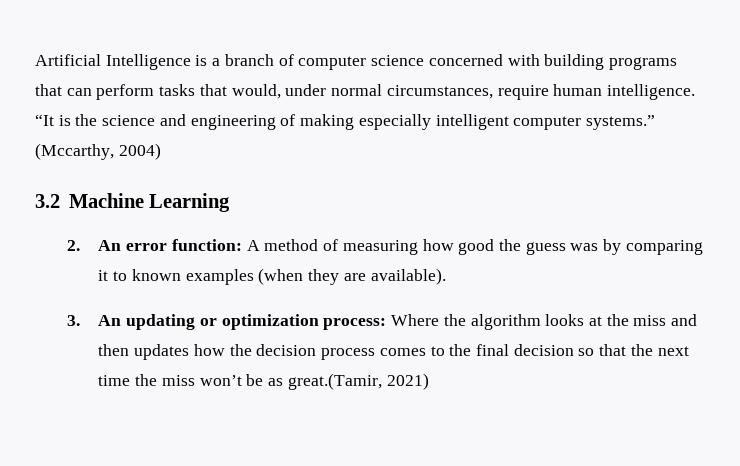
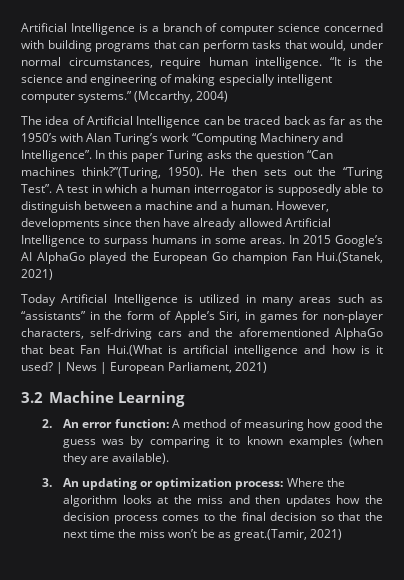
(161, 151) none -> [21,116,383,128] [21,133,343,145] [21,150,333,162] [21,167,383,179] [21,184,383,196] [21,201,329,213] [21,218,331,230] [21,235,383,247] [21,252,383,264] [21,269,53,280] [21,294,383,306] [21,311,383,323] [21,328,383,340] [21,345,383,357] [21,362,267,374] // The idea of Artificial Intelligence can be traced back as far as the 1950’s with Alan Turing’s work “Computing Machinery and Intelligence”. In this paper Turing asks the question “Can machines think?”(Turing, 1950). He then sets out the “Turing Test”. A test in which a human interrogator is supposedly able to distinguish between a machine and a human. However, developments since then have already allowed Artificial Intelligence to surpass humans in some areas. In 2015 Google’s AI AlphaGo played the European Go champion Fan Hui.(Stanek, 2021) // Today Artificial Intelligence is utilized in many areas such as “assistants” in the form of Apple’s Siri, in games for non-player characters, self-driving cars and the aforementioned AlphaGo that beat Fan Hui.(What is artificial intelligence and how is it used? | News | European Parliament, 2021)

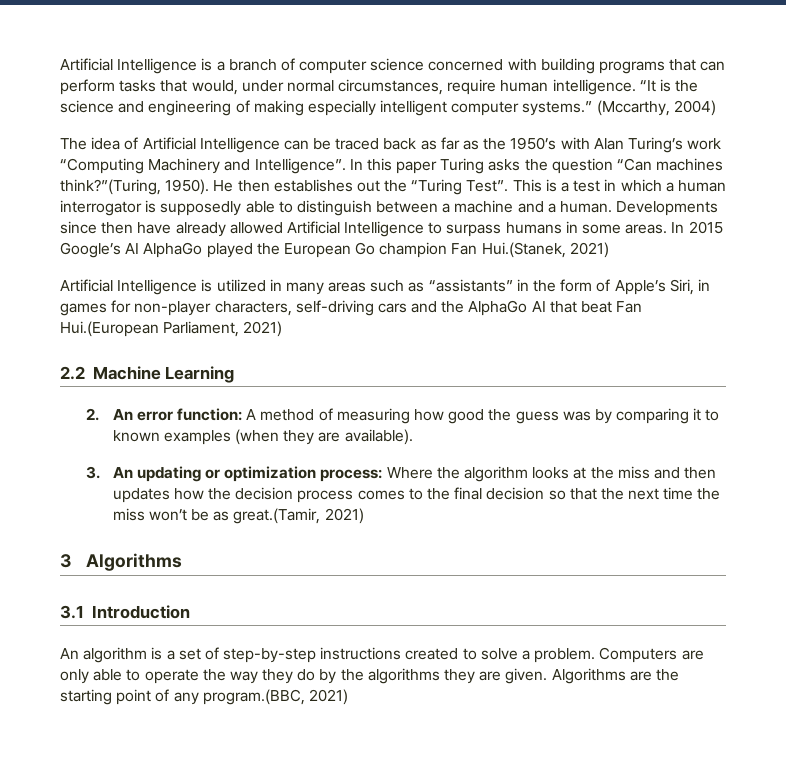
[263,169,287,176] sets -> [273,179,353,192] establishes
[55,184,64,193] A -> [512,179,570,192] This is a
[275,201,329,212] [21,218,100,230] However, developments -> [616,201,719,216] Developments
[21,294,56,306] Today -> (609, 250) none
[239,328,383,340] aforementioned AlphaGo -> [468,300,546,316] AlphaGo AI
[106,345,383,357] [21,362,165,374] Hui.(What is artificial intelligence and how is it used? | News | European -> [60,321,159,337] Hui.(European
[21,392,43,403] 3.2 -> [60,366,85,380] 2.2
(342, 534) none -> [60,553,183,571] [60,605,190,619] [60,647,704,663] [60,668,679,684] [60,689,348,705] // 3 Algorithms // 3.1 Introduction // An algorithm is a set of step-by-step instructions created to solve a problem. Computers are only able to operate the way they do by the algorithms they are given. Algorithms are the starting point of any program.(BBC, 2021)

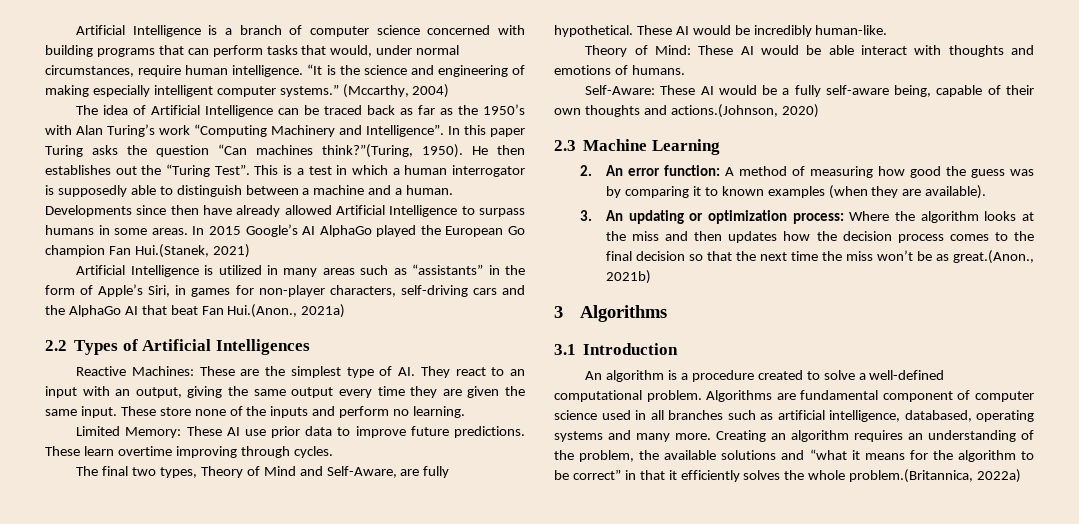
[60,321,283,337] [60,366,85,380] Hui.(European Parliament, 2021) // 2.2 -> [227,304,346,318] [45,339,311,355] [76,366,526,378] [45,386,526,398] [45,406,466,418] [76,426,526,438] [45,446,333,458] [76,466,450,478] [554,25,888,37] [585,45,1034,57] [554,65,685,75] [585,85,1034,97] [554,104,819,118] [554,140,576,151] Hui.(Anon., 2021a) // 2.2 Types of Artificial Intelligences // Reactive Machines: These are the simplest type of AI. They react to an input with an output, giving the same output every time they are given the same input. These store none of the inputs and perform no learning. // Limited Memory: These AI use prior data to improve future predictions. These learn overtime improving through cycles. // The final two types, Theory of Mind and Self-Aware, are fully hypothetical. These AI would be incredibly human-like. // Theory of Mind: These AI would be able interact with thoughts and emotions of humans. // Self-Aware: These AI would be a fully self-aware being, capable of their own thoughts and actions.(Johnson, 2020) // 2.3
[233,508,364,524] great.(Tamir, 2021) -> [952,250,1034,264] [606,270,652,284] great.(Anon., 2021b)
[178,647,704,663] [60,668,679,684] [60,689,348,705] set of step-by-step instructions created to solve a problem. Computers are only able to operate the way they do by the algorithms they are given. Algorithms are the starting point of any program.(BBC, 2021) -> [691,370,945,382] [554,390,1034,402] [554,410,1034,422] [554,430,1034,442] [554,449,1034,462] [554,469,1022,483] procedure created to solve a well-defined computational problem. Algorithms are fundamental component of computer science used in all branches such as artificial intelligence, databased, operating systems and many more. Creating an algorithm requires an understanding of the problem, the available solutions and “what it means for the algorithm to be correct” in that it efficiently solves the whole problem.(Britannica, 2022a)

